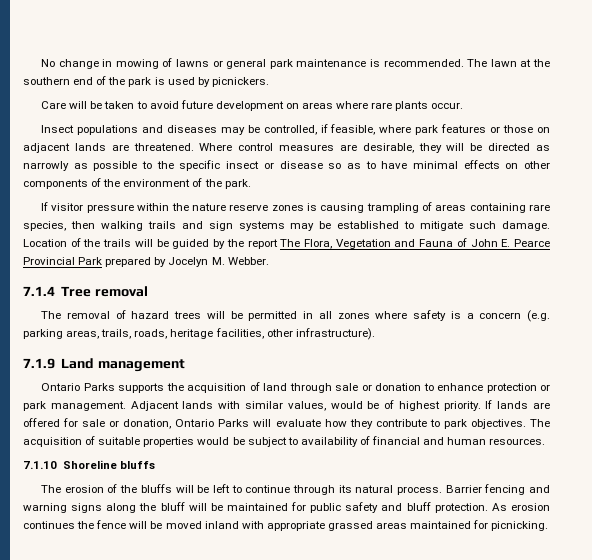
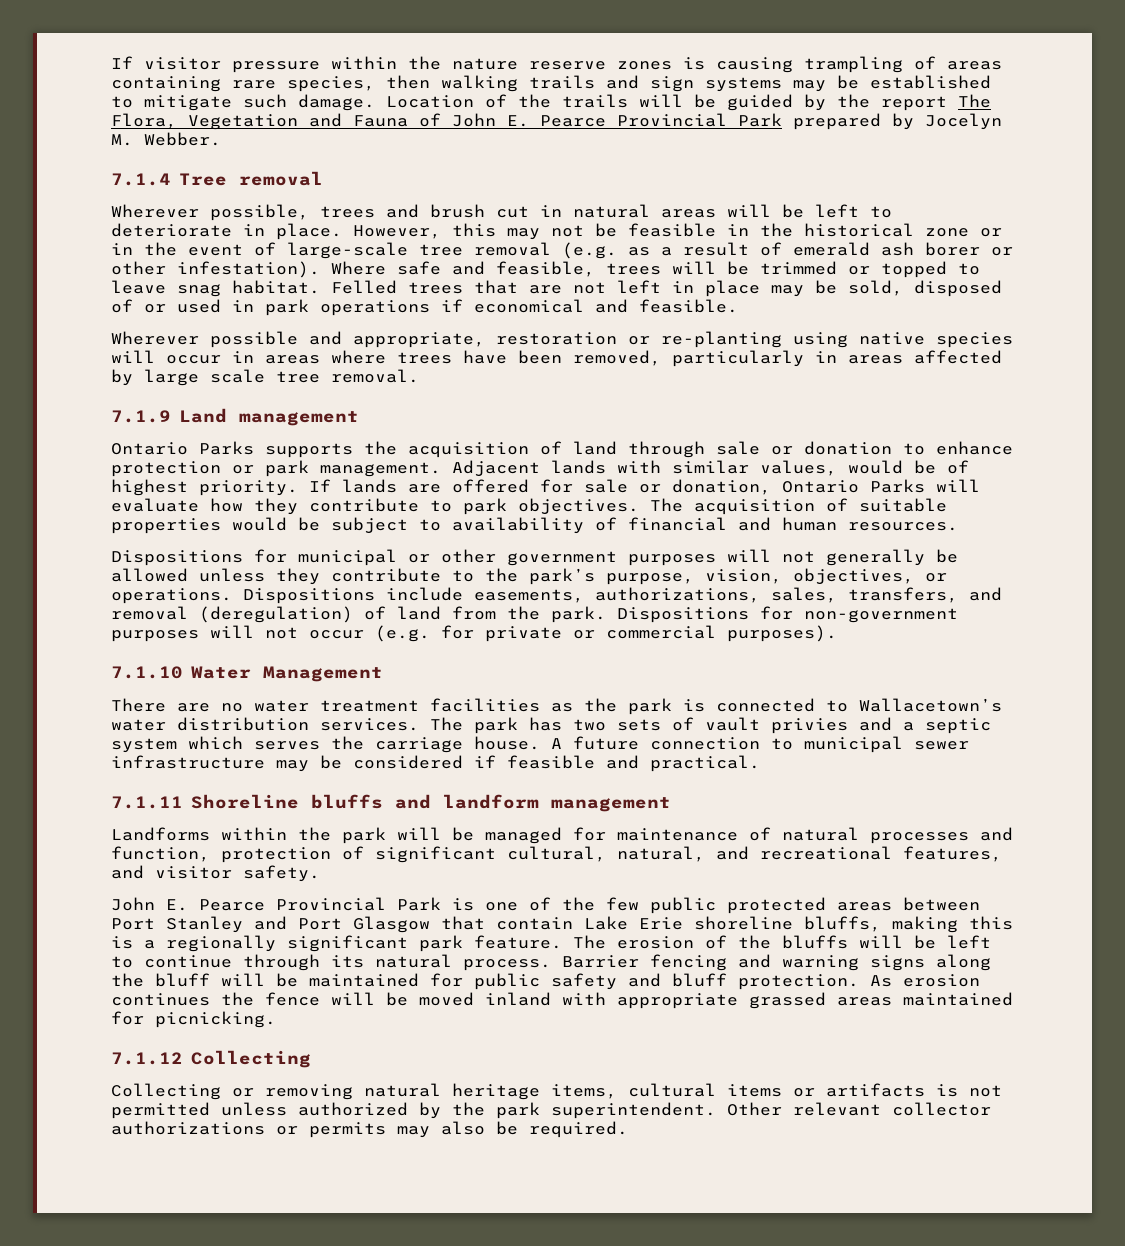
[41,58,550,69] [23,76,269,87] [41,100,464,111] [41,124,551,135] [23,143,551,153] [23,160,550,171] [23,178,251,189] No change in mowing of lawns or general park maintenance is recommended. The lawn at the southern end of the park is used by picnickers. // Care will be taken to avoid future development on areas where rare plants occur. // Insect populations and diseases may be controlled, if feasible, where park features or those on adjacent lands are threatened. Where control measures are desirable, they will be directed as narrowly as possible to the specific insect or disease so as to have minimal effects on other components of the environment of the park. // -> (111, 62) none
[41,310,551,322] [23,328,375,340] The removal of hazard trees will be permitted in all zones where safety is a concern (e.g. parking areas, trails, roads, heritage facilities, other infrastructure). -> [111,204,892,221] [111,223,1002,240] [111,242,1013,259] [111,261,980,278] [111,280,1002,297] [111,299,738,316] [111,331,1013,348] [111,350,1002,367] [111,369,419,386] Wherever possible, trees and brush cut in natural areas will be left to deteriorate in place. However, this may not be feasible in the historical zone or in the event of large-scale tree removal (e.g. as a result of emerald ash borer or other infestation). Where safe and feasible, trees will be trimmed or topped to leave snag habitat. Felled trees that are not left in place may be sold, disposed of or used in park operations if economical and feasible. // Wherever possible and appropriate, restoration or re-planting using native species will occur in areas where trees have been removed, particularly in areas affected by large scale tree removal.
[23,460,155,469] 7.1.10 Shoreline bluffs // -> [111,549,958,566] [111,568,947,585] [111,587,1002,604] [111,606,958,623] [111,625,837,642] [111,666,383,682] [111,698,1002,715] [111,717,991,734] [111,736,969,753] [111,755,760,772] [111,794,671,812] [111,827,1013,844] [111,846,1002,863] [111,865,320,882] [111,897,980,914] [111,916,1013,933] [111,935,562,952] Dispositions for municipal or other government purposes will not generally be allowed unless they contribute to the park’s purpose, vision, objectives, or operations. Dispositions include easements, authorizations, sales, transfers, and removal (deregulation) of land from the park. Dispositions for non-government purposes will not occur (e.g. for private or commercial purposes). // 7.1.10 Water Management // There are no water treatment facilities as the park is connected to Wallacetown’s water distribution services. The park has two sets of vault privies and a septic system which serves the carriage house. A future connection to municipal sewer infrastructure may be considered if feasible and practical. // 7.1.11 Shoreline bluffs and landform management // Landforms within the park will be managed for maintenance of natural processes and function, protection of significant cultural, natural, and recreational features, and visitor safety. // John E. Pearce Provincial Park is one of the few public protected areas between Port Stanley and Port Glasgow that contain Lake Erie shoreline bluffs, making this is a regionally significant park feature.
(549, 526) none -> [111,1050,311,1068] [111,1083,1002,1100] [111,1102,991,1119] [111,1121,628,1138] // 7.1.12 Collecting // Collecting or removing natural heritage items, cultural items or artifacts is not permitted unless authorized by the park superintendent. Other relevant collector authorizations or permits may also be required.

